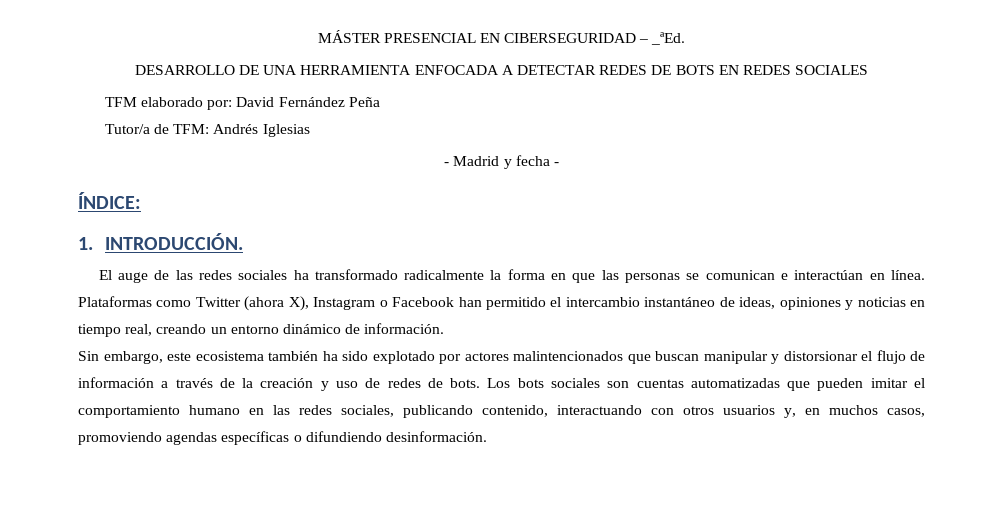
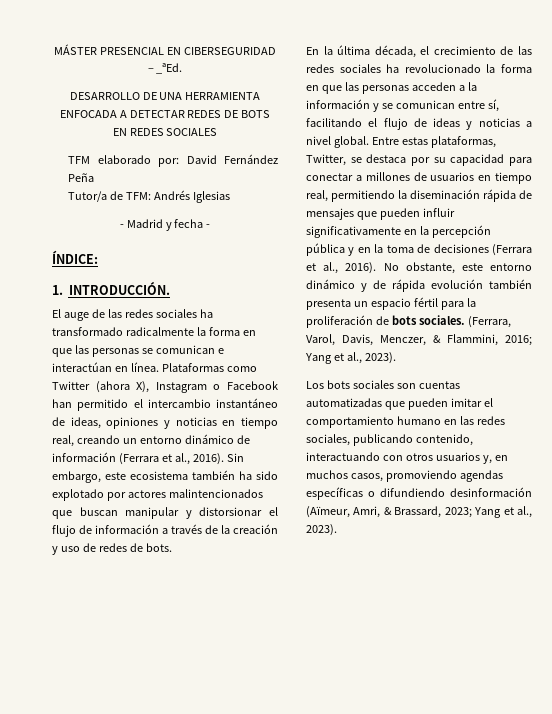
[364,323,445,334] información. // -> [52,452,224,465] información (Ferrara et al., 2016).
(481, 383) none -> [306,45,532,58] [306,64,532,73] [306,82,477,94] [306,99,499,112] [306,118,532,130] [306,136,496,148] [306,154,532,166] [306,172,532,184] [306,189,532,202] [306,208,455,220] [306,225,491,238] [306,243,532,256] [306,262,532,274] [306,279,532,292] [306,297,476,310] [306,315,511,328] [306,334,532,346] [305,352,396,364] // En la última década, el crecimiento de las redes sociales ha revolucionado la forma en que las personas acceden a la información y se comunican entre sí, facilitando el flujo de ideas y noticias a nivel global. Entre estas plataformas, Twitter, se destaca por su capacidad para conectar a millones de usuarios en tiempo real, permitiendo la diseminación rápida de mensajes que pueden influir significativamente en la percepción pública y en la toma de decisiones (Ferrara et al., 2016). No obstante, este entorno dinámico y de rápida evolución también presenta un espacio fértil para la proliferación de bots sociales. (Ferrara, Varol, Davis, Menczer, & Flammini, 2016; Yang et al., 2023). //
[385,431,487,442] desinformación. -> [450,487,532,497] [306,506,532,518] [306,524,337,536] desinformación (Aïmeur, Amri, & Brassard, 2023; Yang et al., 2023).

